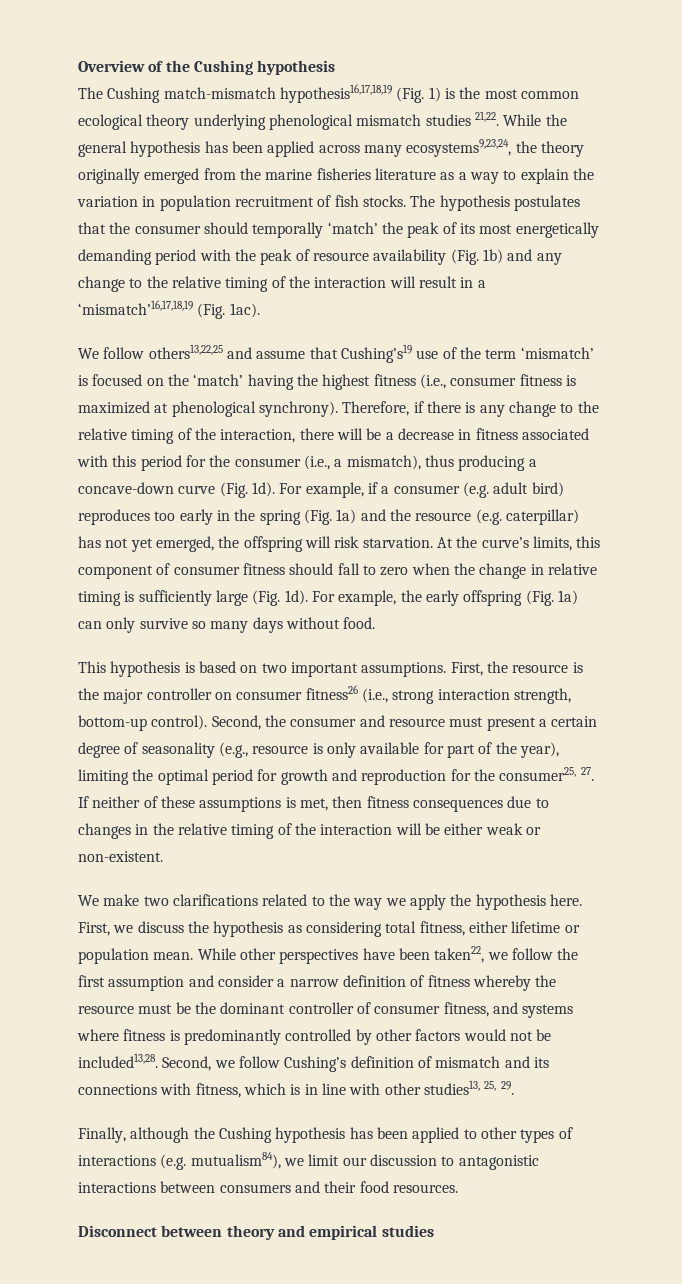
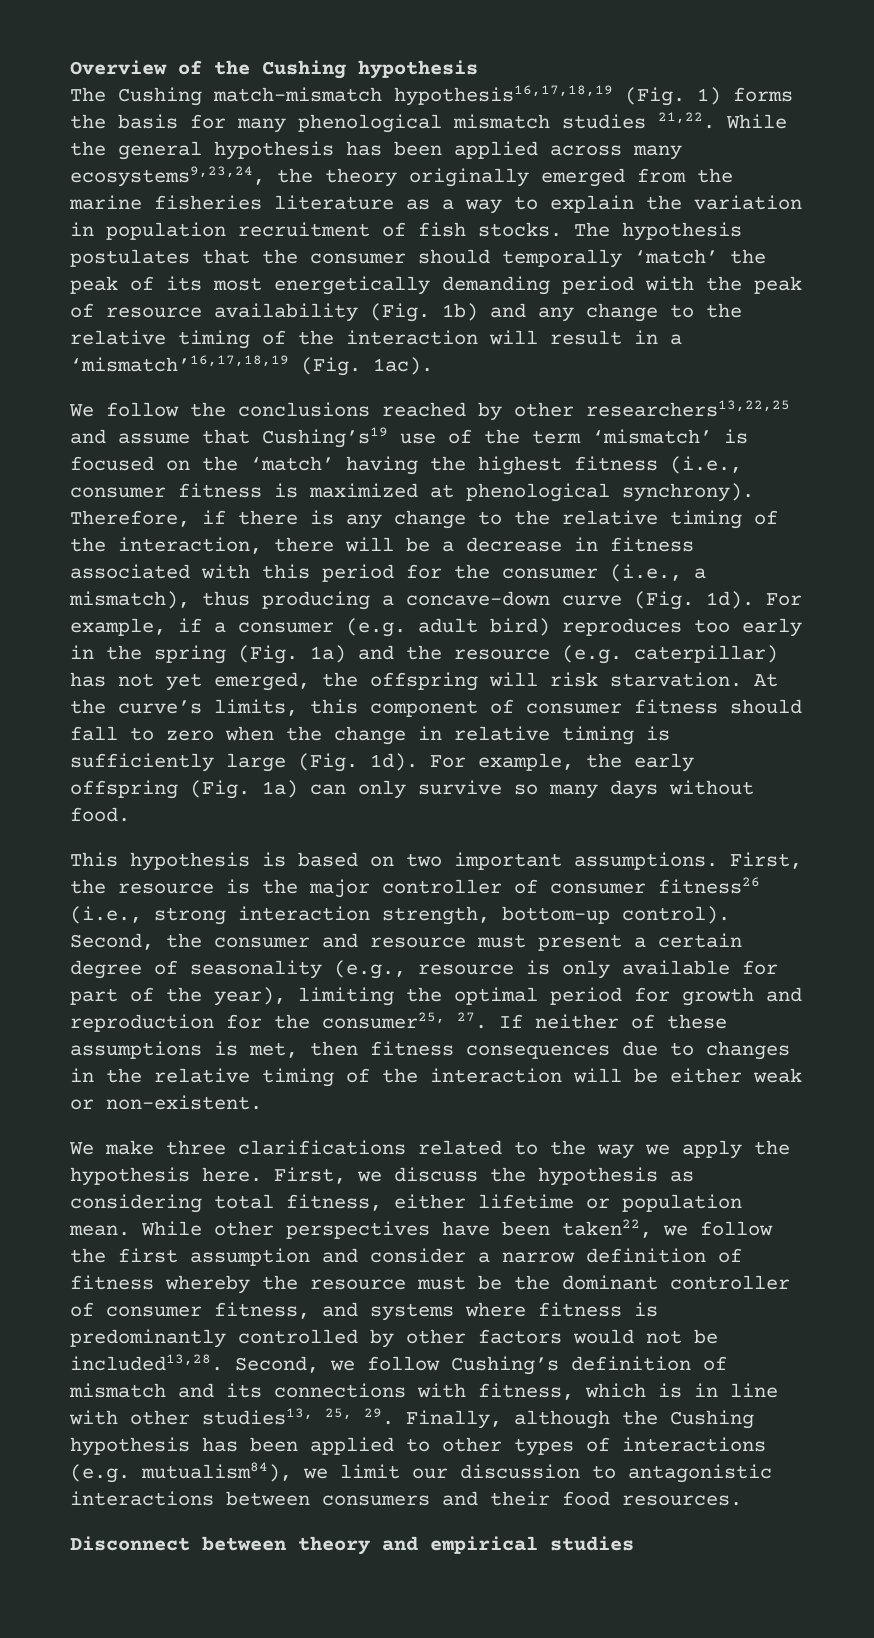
[444,87,579,99] [78,114,266,130] is the most common ecological theory underlying -> [733,87,793,102] [70,114,286,133] forms the basis for many
[148,344,223,359] others13,22,25 -> [190,400,790,421] the conclusions reached by other researchers13,22,25
[214,692,232,700] on -> [514,879,538,894] of
[143,896,169,906] two -> [166,1140,226,1155] three
(514, 1088) // -> (394, 1416) none

